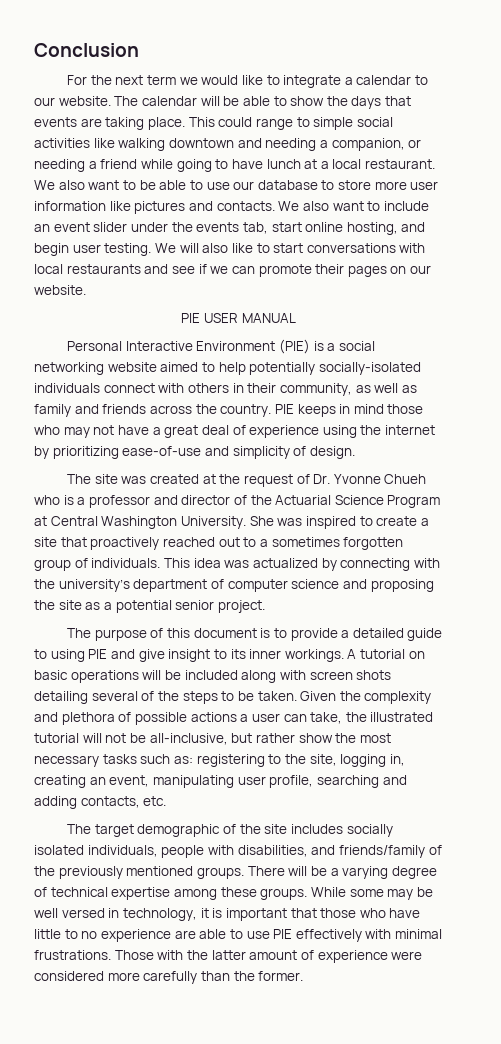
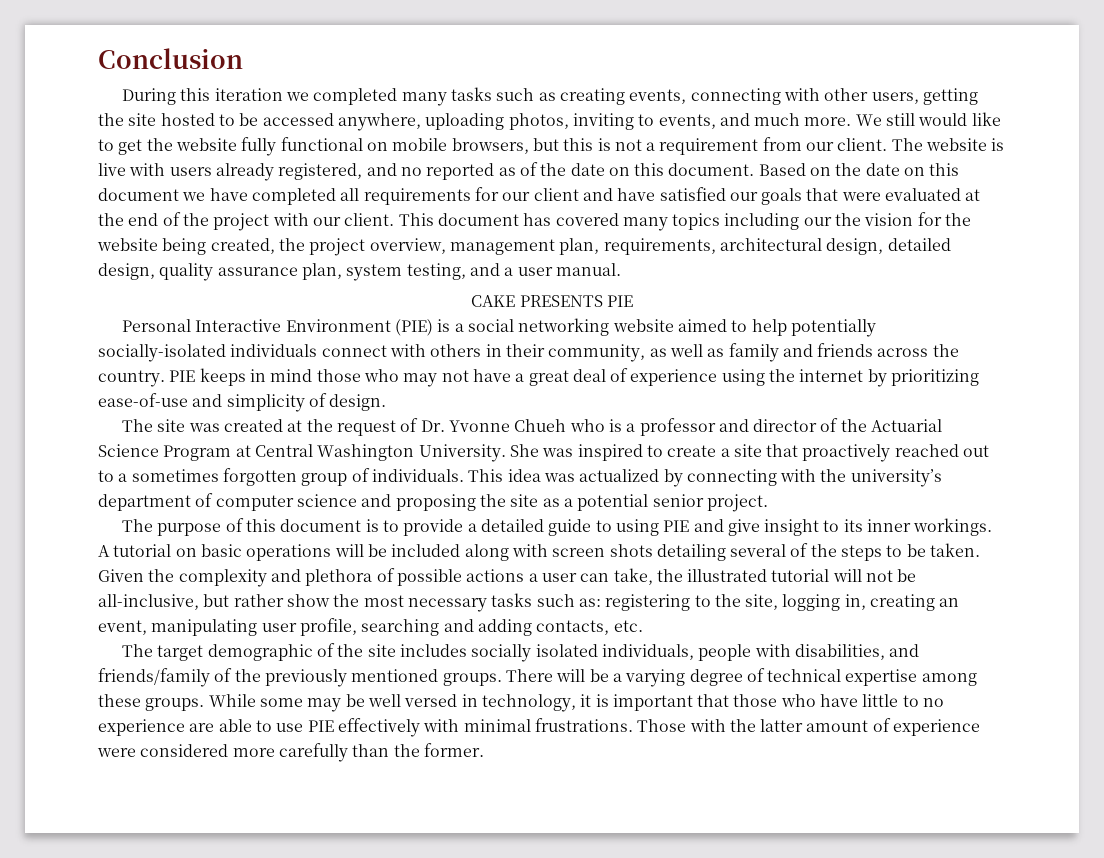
[66,75,429,88] [34,96,412,109] [34,117,393,130] [34,138,422,151] [34,159,436,172] [34,180,439,190] [34,201,429,214] [34,222,426,235] [34,243,426,256] [34,264,432,277] [34,285,86,295] [181,313,296,323] For the next term we would like to integrate a calendar to our website. The calendar will be able to show the days that events are taking place. This could range to simple social activities like walking downtown and needing a companion, or needing a friend while going to have lunch at a local restaurant. We also want to be able to use our database to store more user information like pictures and contacts. We also want to include an event slider under the events tab, start online hosting, and begin user testing. We will also like to start conversations with local restaurants and see if we can promote their pages on our website. // PIE USER MANUAL -> [122,87,978,106] [98,112,1001,131] [98,137,1005,156] [98,162,960,181] [98,187,981,205] [98,212,972,231] [97,238,951,256] [98,263,621,281] [471,295,633,307] During this iteration we completed many tasks such as creating events, connecting with other users, getting the site hosted to be accessed anywhere, uploading photos, inviting to events, and much more. We still would like to get the website fully functional on mobile browsers, but this is not a requirement from our client. The website is live with users already registered, and no reported as of the date on this document. Based on the date on this document we have completed all requirements for our client and have satisfied our goals that were evaluated at the end of the project with our client. This document has covered many topics including our the vision for the website being created, the project overview, management plan, requirements, architectural design, detailed design, quality assurance plan, system testing, and a user manual. // CAKE PRESENTS PIE

